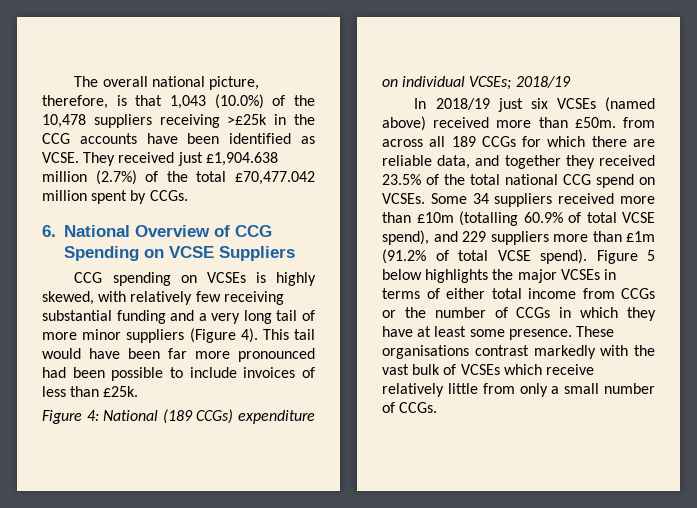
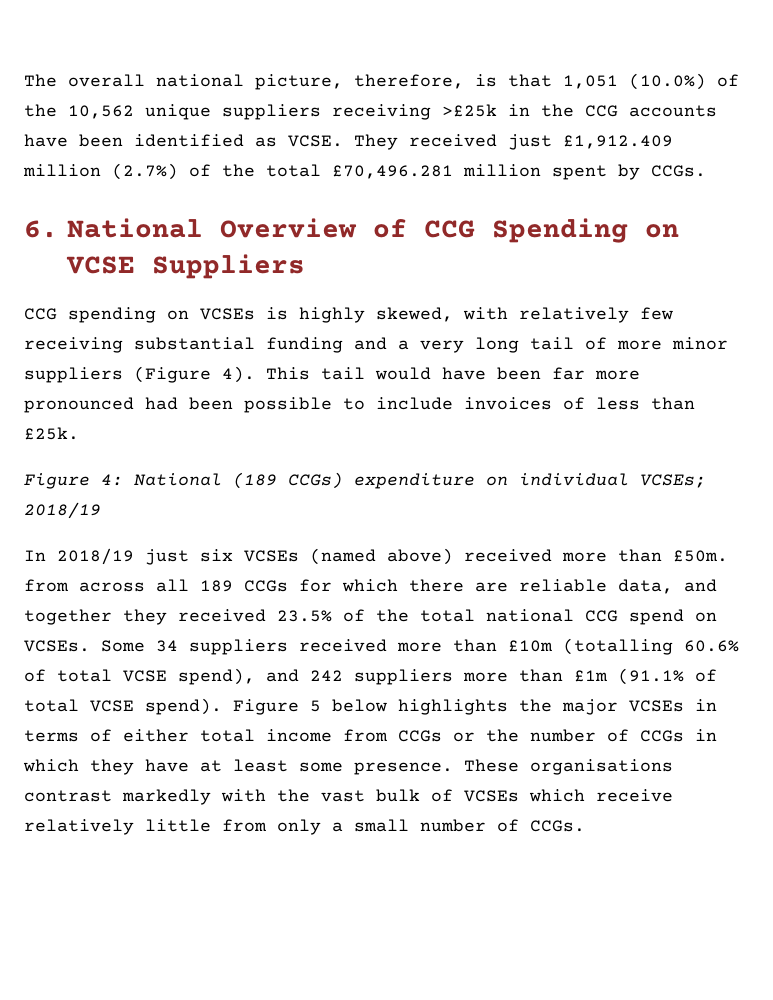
[169,95,206,109] 1,043 -> [563,75,618,89] 1,051
[42,114,86,128] 10,478 -> [68,104,211,120] 10,562 unique
[205,152,278,166] £1,904.638 -> [563,135,673,149] £1,912.409
[234,171,315,185] £70,477.042 -> [332,165,453,179] £70,496.281
[523,212,563,223] 60.9% -> [684,640,739,652] 60.6%
[462,231,486,242] 229 -> [310,670,343,681] 242
[382,249,426,264] (91.2% -> [618,668,684,685] (91.1%

